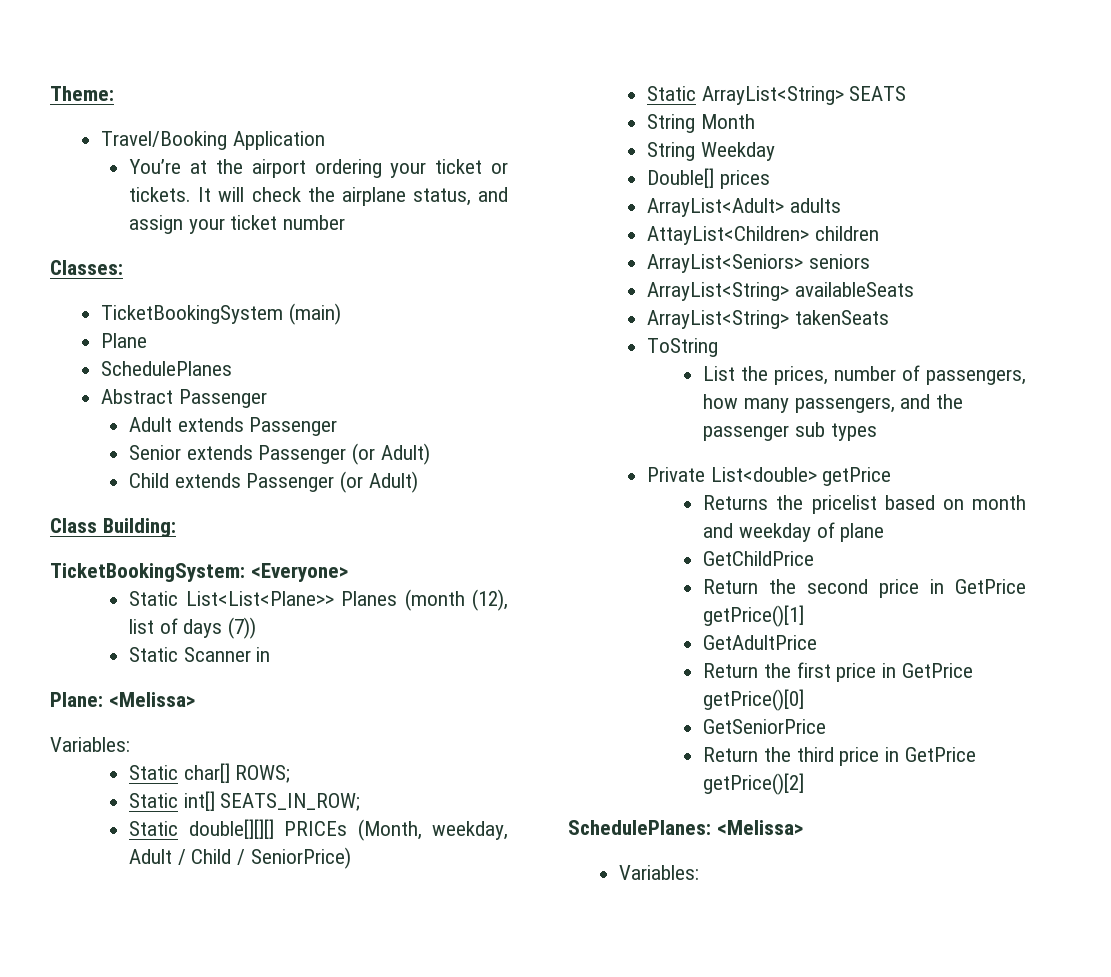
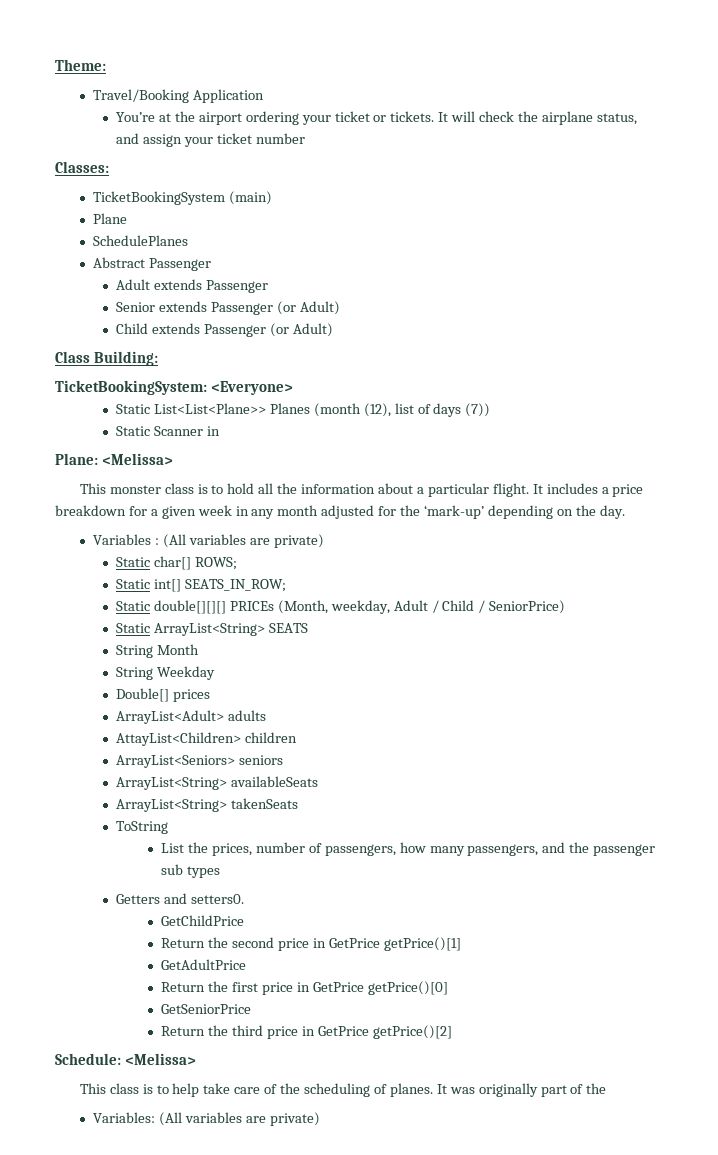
[50,737,130,752] Variables: -> [79,483,644,497] [55,505,625,519] [93,534,325,548] This monster class is to hold all the information about a particular flight. It includes a price breakdown for a given week in any month adjusted for the ‘mark-up’ depending on the day. // Variables : (All variables are private)
[647,467,892,486] [703,495,1026,514] [703,522,885,542] Private List<double> getPrice // Returns the pricelist based on month and weekday of plane -> [116,893,244,904] Getters and setters0.
[568,820,803,835] [619,865,700,880] SchedulePlanes: <Melissa> // Variables: -> [55,1053,196,1065] [79,1083,607,1097] [93,1112,321,1126] Schedule: <Melissa> // This class is to help take care of the scheduling of planes. It was originally part of the // Variables: (All variables are private)

